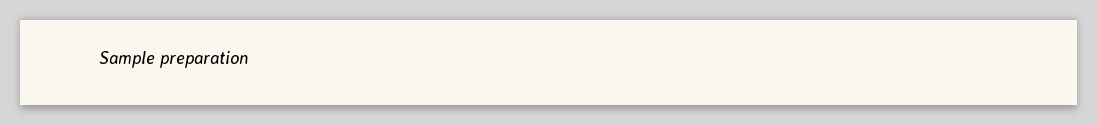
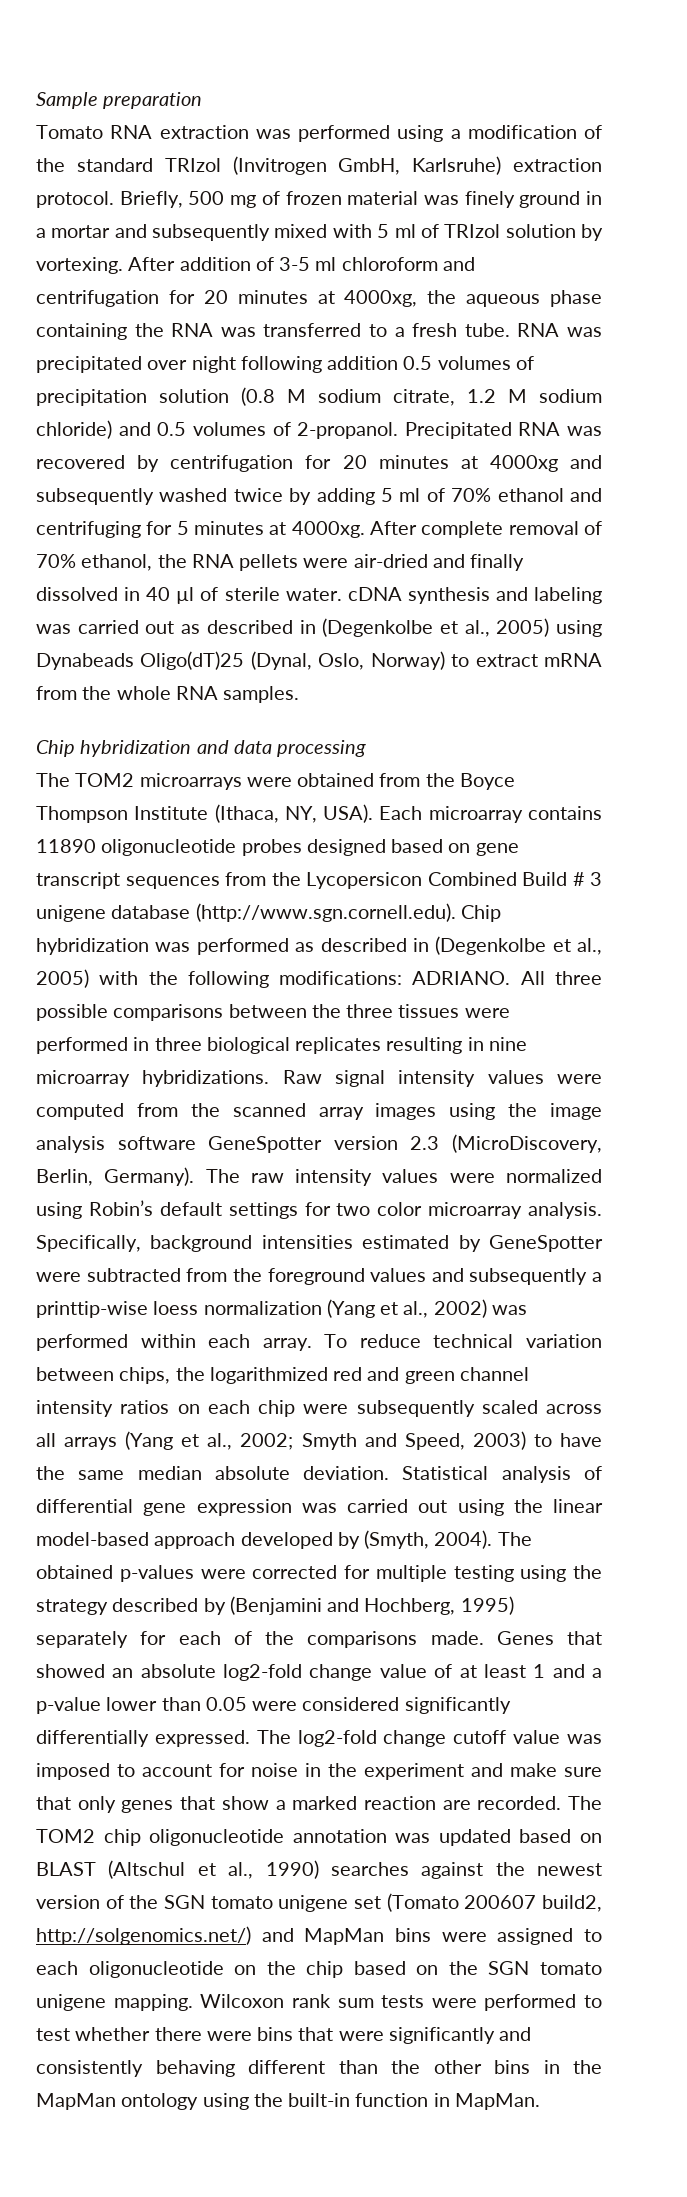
(248, 59) none -> [36,125,602,142] [36,156,602,175] [36,191,602,208] [36,224,604,241] [36,257,475,274] [36,290,602,307] [36,323,603,340] [36,356,534,373] [36,387,602,406] [36,420,602,439] [36,455,602,472] [36,488,602,505] [36,521,602,538] [36,554,525,571] [36,587,603,604] [36,618,602,637] [36,651,603,670] [36,686,300,703] [36,740,367,757] [36,773,515,790] [36,804,602,823] [36,839,519,856] [36,872,602,889] [36,903,501,922] [36,936,602,955] [36,969,602,988] [36,1004,510,1021] [36,1037,527,1054] [36,1070,602,1087] [36,1103,602,1120] [36,1134,602,1153] [36,1167,602,1186] [36,1200,602,1219] [36,1235,603,1252] [36,1268,602,1285] [36,1299,527,1318] [36,1334,602,1351] [36,1367,529,1384] [36,1400,602,1417] [36,1431,603,1450] [36,1466,602,1483] [36,1499,603,1516] [36,1530,532,1549] [36,1565,602,1582] [36,1596,514,1615] [36,1631,602,1648] [36,1664,603,1681] [36,1697,511,1714] [36,1730,602,1747] [36,1763,602,1780] [36,1796,602,1813] [36,1829,602,1846] [36,1860,602,1879] [36,1893,602,1912] [36,1926,602,1945] [36,1961,602,1978] [36,1994,602,2011] [36,2027,532,2044] [36,2060,602,2077] [36,2093,540,2110] // Tomato RNA extraction was performed using a modification of the standard TRIzol (Invitrogen GmbH, Karlsruhe) extraction protocol. Briefly, 500 mg of frozen material was finely ground in a mortar and subsequently mixed with 5 ml of TRIzol solution by vortexing. After addition of 3-5 ml chloroform and centrifugation for 20 minutes at 4000xg, the aqueous phase containing the RNA was transferred to a fresh tube. RNA was precipitated over night following addition 0.5 volumes of precipitation solution (0.8 M sodium citrate, 1.2 M sodium chloride) and 0.5 volumes of 2-propanol. Precipitated RNA was recovered by centrifugation for 20 minutes at 4000xg and subsequently washed twice by adding 5 ml of 70% ethanol and centrifuging for 5 minutes at 4000xg. After complete removal of 70% ethanol, the RNA pellets were air-dried and finally dissolved in 40 µl of sterile water. cDNA synthesis and labeling was carried out as described in (Degenkolbe et al., 2005) using Dynabeads Oligo(dT)25 (Dynal, Oslo, Norway) to extract mRNA from the whole RNA samples. // Chip hybridization and data processing // The TOM2 microarrays were obtained from the Boyce Thompson Institute (Ithaca, NY, USA). Each microarray contains 11890 oligonucleotide probes designed based on gene transcript sequences from the Lycopersicon Combined Build # 3 unigene database (http://www.sgn.cornell.edu). Chip hybridization was performed as described in (Degenkolbe et al., 2005) with the following modifications: ADRIANO. All three possible comparisons between the three tissues were performed in three biological replicates resulting in nine microarray hybridizations. Raw signal intensity values were computed from the scanned array images using the image analysis software GeneSpotter version 2.3 (MicroDiscovery, Berlin, Germany). The raw intensity values were normalized using Robin’s default settings for two color microarray analysis. Specifically, background intensities estimated by GeneSpotter were subtracted from the foreground values and subsequently a printtip-wise loess normalization (Yang et al., 2002) was performed within each array. To reduce technical variation between chips, the logarithmized red and green channel intensity ratios on each chip were subsequently scaled across all arrays (Yang et al., 2002; Smyth and Speed, 2003) to have the same median absolute deviation. Statistical analysis of differential gene expression was carried out using the linear model-based approach developed by (Smyth, 2004). The obtained p-values were corrected for multiple testing using the strategy described by (Benjamini and Hochberg, 1995) separately for each of the comparisons made. Genes that showed an absolute log2-fold change value of at least 1 and a p-value lower than 0.05 were considered significantly differentially expressed. The log2-fold change cutoff value was imposed to account for noise in the experiment and make sure that only genes that show a marked reaction are recorded. The TOM2 chip oligonucleotide annotation was updated based on BLAST (Altschul et al., 1990) searches against the newest version of the SGN tomato unigene set (Tomato 200607 build2, http://solgenomics.net/) and MapMan bins were assigned to each oligonucleotide on the chip based on the SGN tomato unigene mapping. Wilcoxon rank sum tests were performed to test whether there were bins that were significantly and consistently behaving different than the other bins in the MapMan ontology using the built-in function in MapMan.

